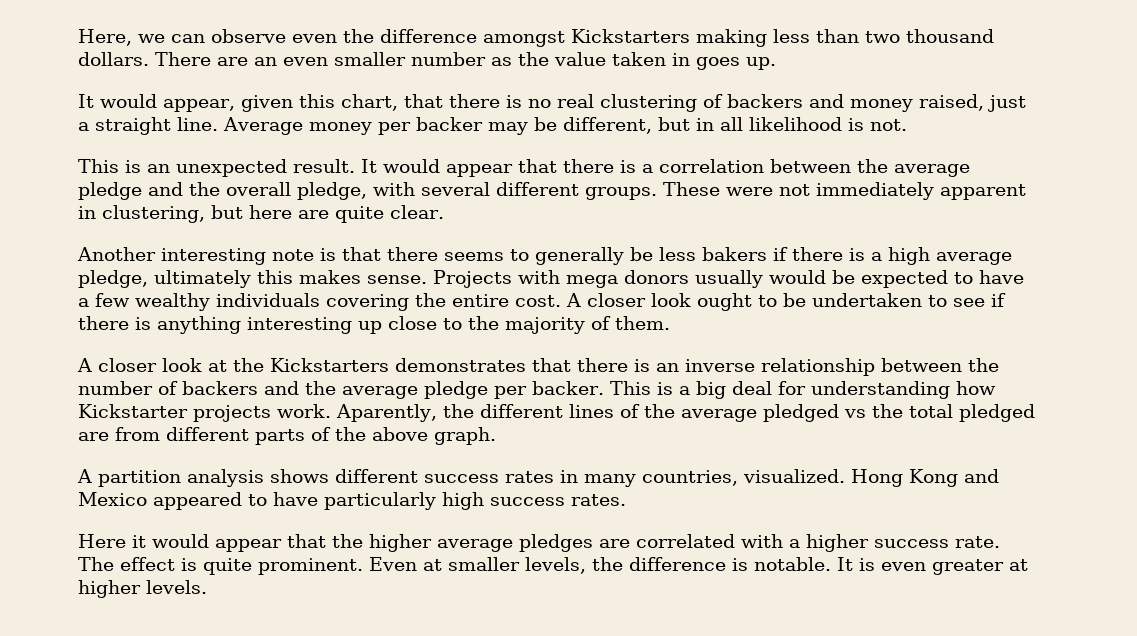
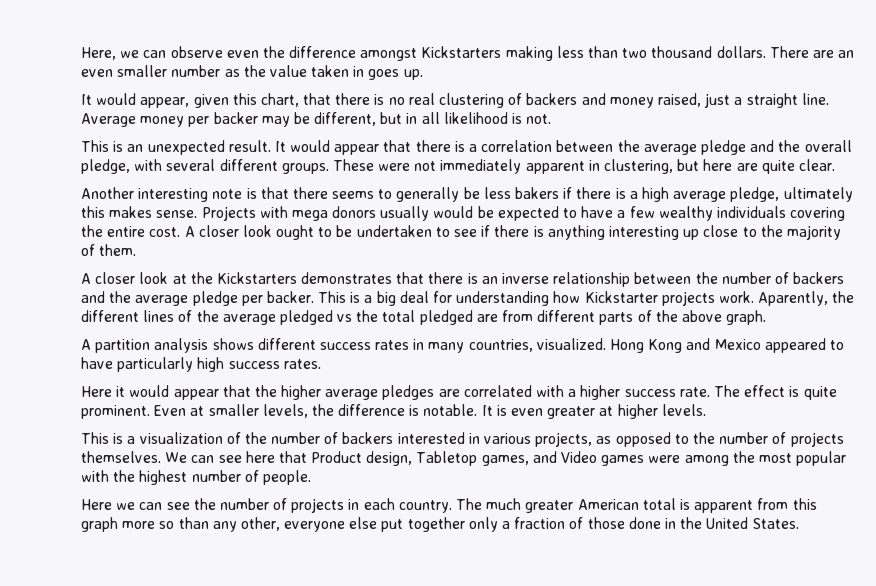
(207, 587) none -> [81,432,844,447] [81,451,847,466] [81,470,311,485] [81,498,817,513] [81,517,799,532] // This is a visualization of the number of backers interested in various projects, as opposed to the number of projects themselves. We can see here that Product design, Tabletop games, and Video games were among the most popular with the highest number of people. // Here we can see the number of projects in each country. The much greater American total is apparent from this graph more so than any other, everyone else put together only a fraction of those done in the United States.

